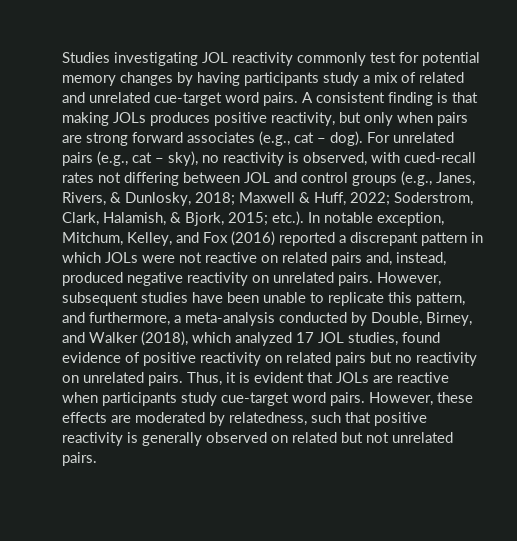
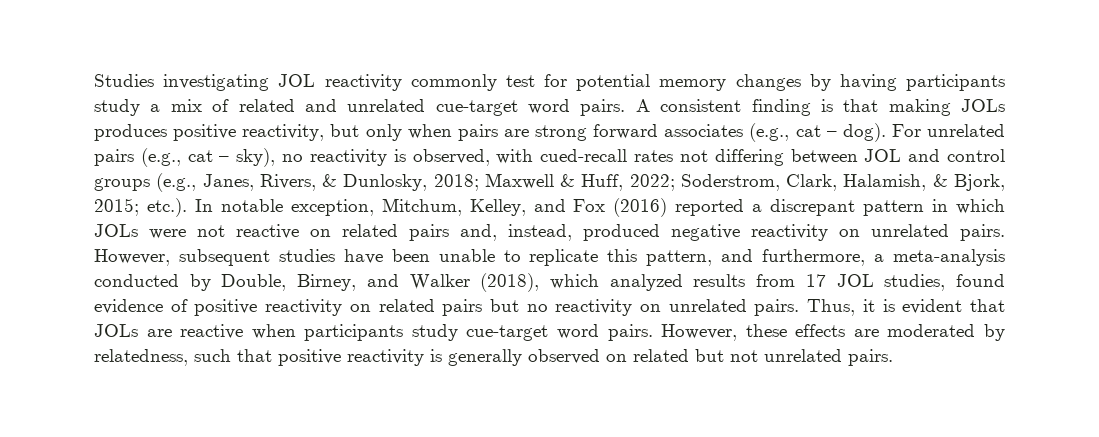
(292, 339) none -> [693,274,796,287] results from

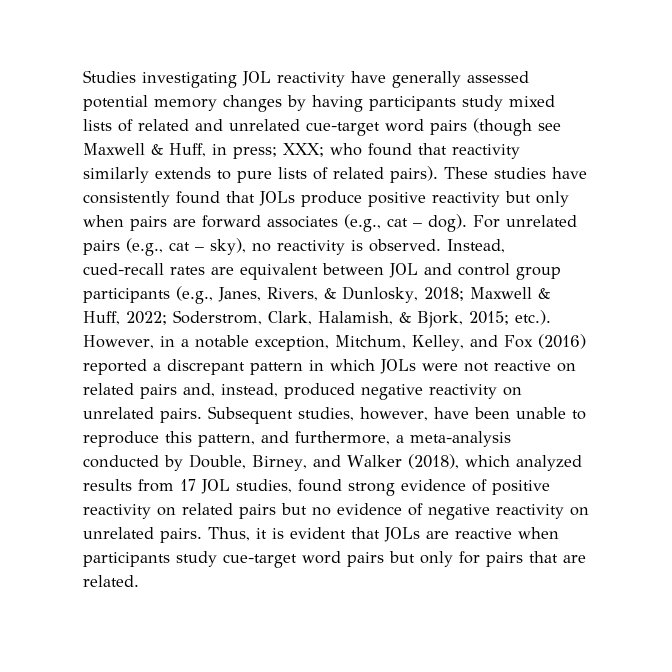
[410,74,567,91] commonly test for -> [351,71,529,88] have generally assessed
[150,99,202,112] a mix -> [509,95,555,107] [83,119,112,131] mixed lists
[580,99,1005,116] [94,124,325,141] pairs. A consistent finding is that making JOLs produces positive reactivity, -> [430,118,561,136] [83,143,520,159] [83,166,587,183] [83,191,500,207] pairs (though see Maxwell & Huff, in press; XXX; who found that reactivity similarly extends to pure lists of related pairs). These studies have consistently found that JOLs produce positive reactivity
[535,125,587,141] strong -> (196, 223) none
[412,149,784,166] observed, with cued-recall rates not differing -> [369,239,505,253] [83,263,318,280] observed. Instead, cued-recall rates are equivalent
[94,178,150,191] groups -> [516,267,561,280] [83,288,170,303] group participants
[194,199,213,212] In -> [83,335,189,349] However, in a
[94,249,335,266] However, subsequent studies -> [208,406,428,424] Subsequent studies, however,
[529,249,599,266] replicate -> [83,431,159,447] reproduce
(1005, 280) none -> [348,482,395,496] strong
(548, 308) none -> [337,503,490,520] evidence of negative
[607,324,1005,341] [94,349,893,366] pairs. However, these effects are moderated by relatedness, such that positive reactivity is generally observed on related but not unrelated pairs. -> [347,551,586,567] [83,575,139,587] pairs but only for pairs that are related.

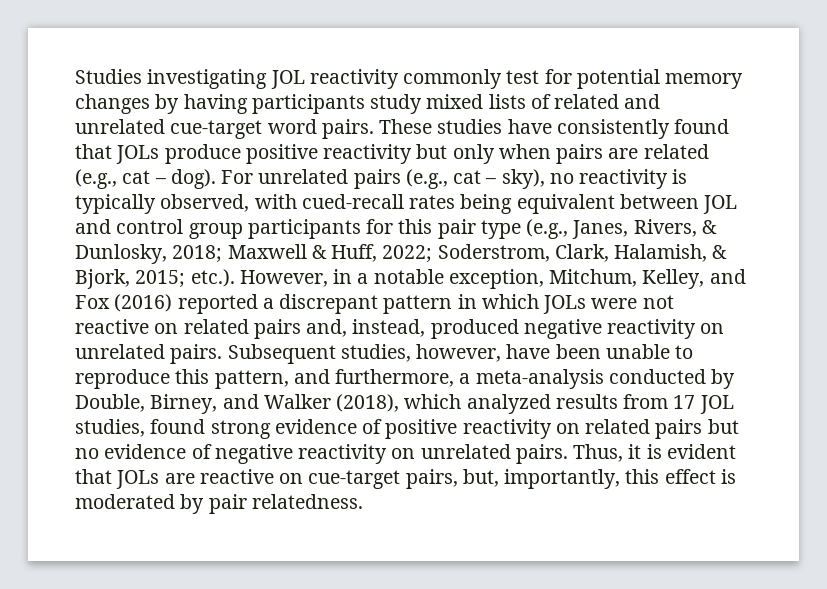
[351,71,529,88] have generally assessed -> [403,69,572,89] commonly test for
[430,118,561,136] [83,143,520,159] [83,166,438,183] pairs (though see Maxwell & Huff, in press; XXX; who found that reactivity similarly extends to pure lists of related pairs). -> [321,119,374,139] pairs.
[202,215,338,228] forward associates -> [643,144,709,159] related
[369,239,505,253] observed. Instead, -> [75,194,297,214] typically observed, with
[211,267,234,275] are -> [460,194,513,214] being
(170, 295) none -> [366,219,521,239] for this pair type
[518,527,559,539] [83,551,586,568] [83,575,139,587] when participants study cue-target word pairs but only for pairs that are related. -> [279,469,736,489] [75,494,363,514] on cue-target pairs, but, importantly, this effect is moderated by pair relatedness.

